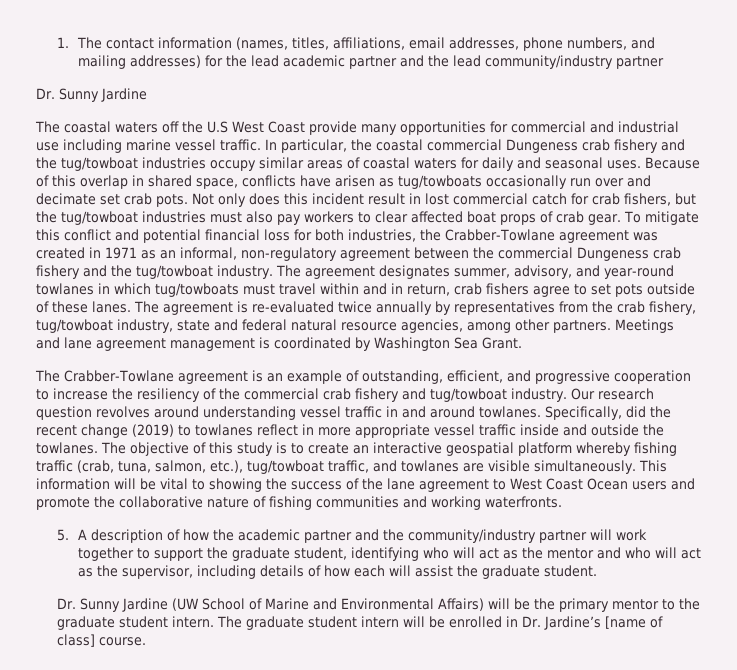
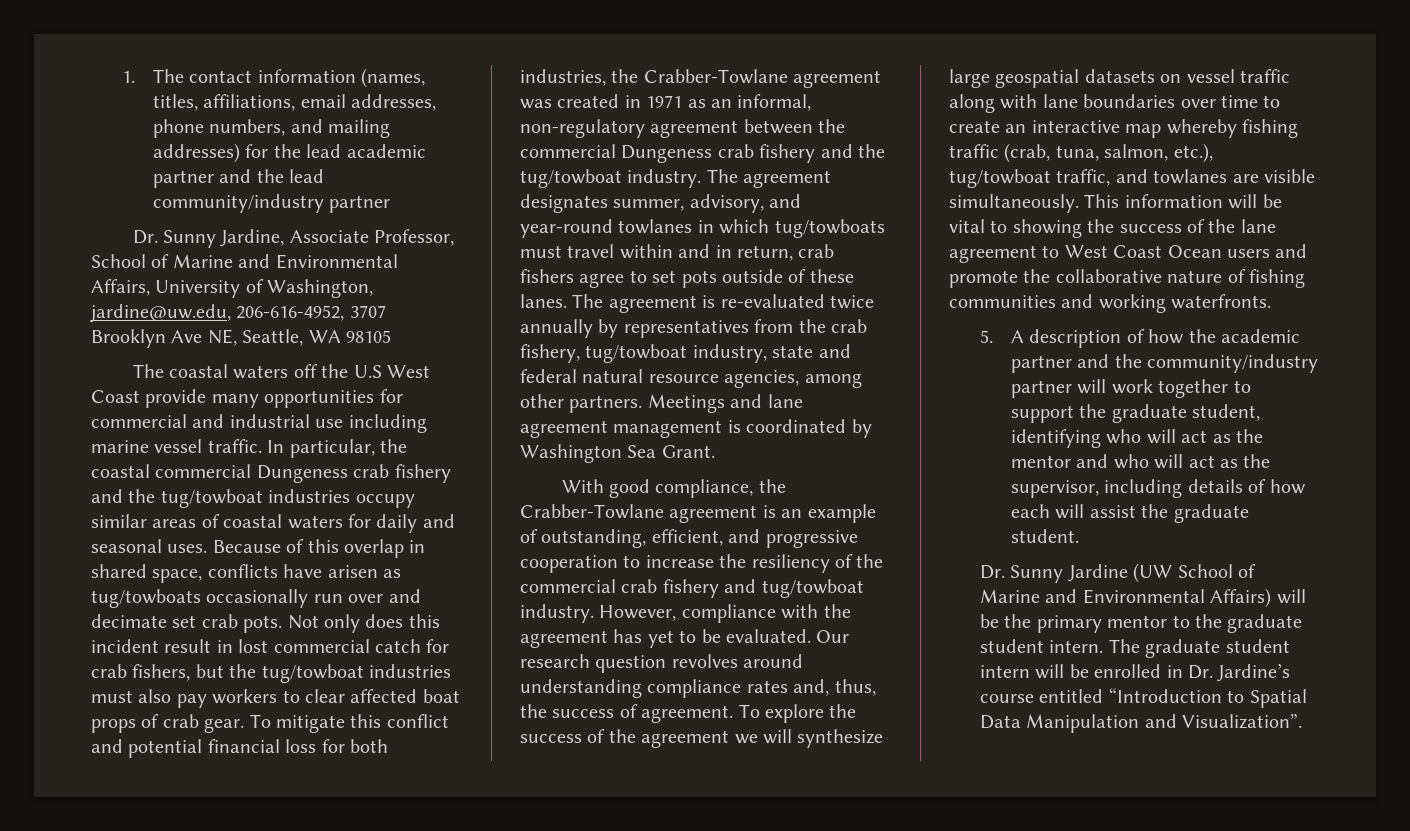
[100,88,147,102] Jardine -> [220,229,455,247] [91,254,398,269] [91,279,374,298] [90,304,386,323] [91,329,391,348] Jardine, Associate Professor, School of Marine and Environmental Affairs, University of Washington, jardine@uw.edu, 206-616-4952, 3707 Brooklyn Ave NE, Seattle, WA 98105
[35,370,60,382] The -> [561,479,786,498] With good compliance, the
(567, 395) none -> [599,604,851,623] [520,629,811,648] However, compliance with the agreement has yet to be evaluated.
[300,406,671,420] [36,424,664,438] [36,442,287,456] vessel traffic in and around towlanes. Specifically, did the recent change (2019) to towlanes reflect in more appropriate vessel traffic inside and outside the towlanes. The objective of this study is -> [647,679,876,698] [520,704,857,723] [520,729,884,748] [949,69,1290,88] [949,94,1258,113] compliance rates and, thus, the success of agreement. To explore the success of the agreement we will synthesize large geospatial datasets on vessel traffic along with lane boundaries over time
[446,442,572,456] geospatial platform -> [1125,124,1162,138] map
[604,616,663,629] [56,634,146,647] [name of class] course. -> [980,688,1307,708] [980,713,1303,733] course entitled “Introduction to Spatial Data Manipulation and Visualization”.

